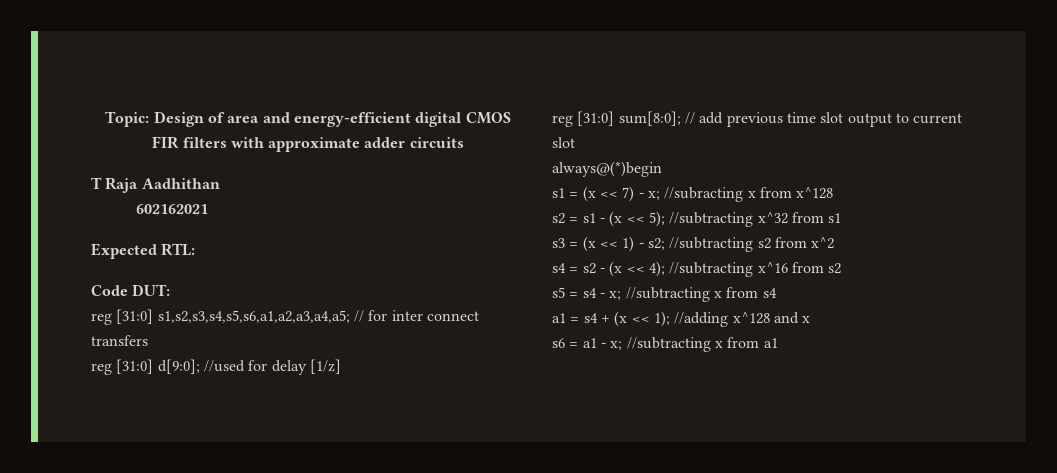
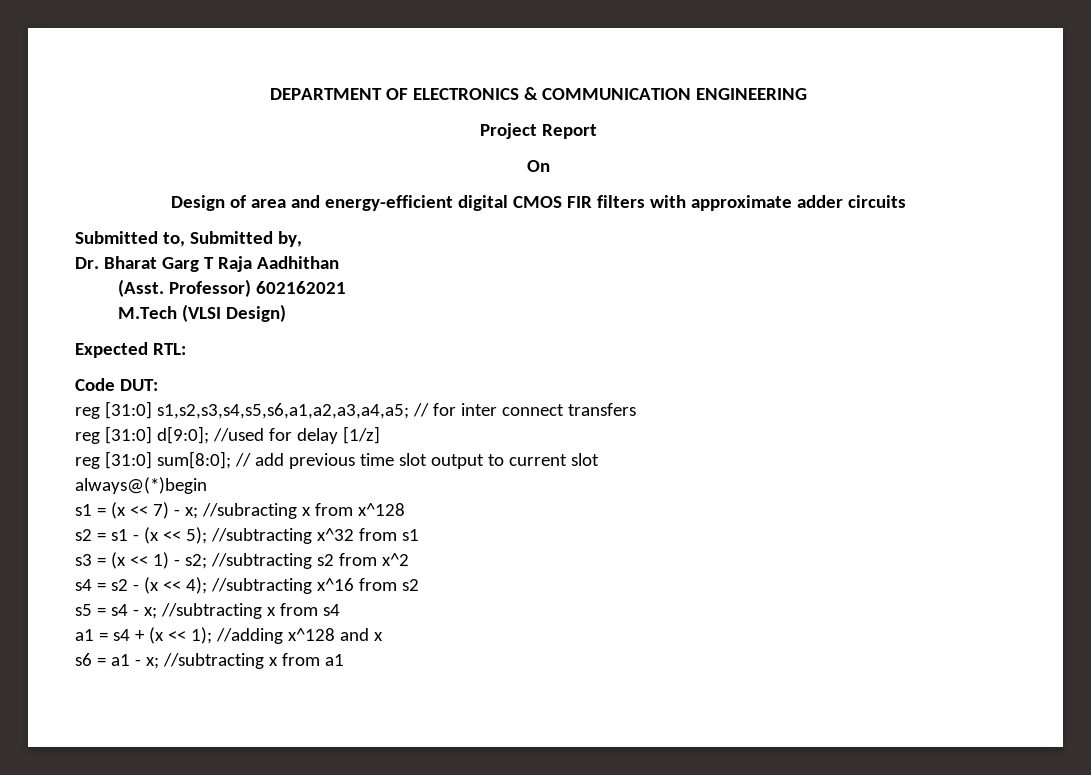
[105,111,150,127] Topic: -> [270,87,807,100] [480,123,597,139] [527,160,550,172] DEPARTMENT OF ELECTRONICS & COMMUNICATION ENGINEERING // Project Report // On //
(464, 142) none -> [75,231,302,247] [75,256,199,272] Submitted to, Submitted by, // Dr. Bharat Garg
(220, 183) none -> [117,279,251,297] (Asst. Professor)
(208, 209) none -> [117,304,286,322] // M.Tech (VLSI Design)

